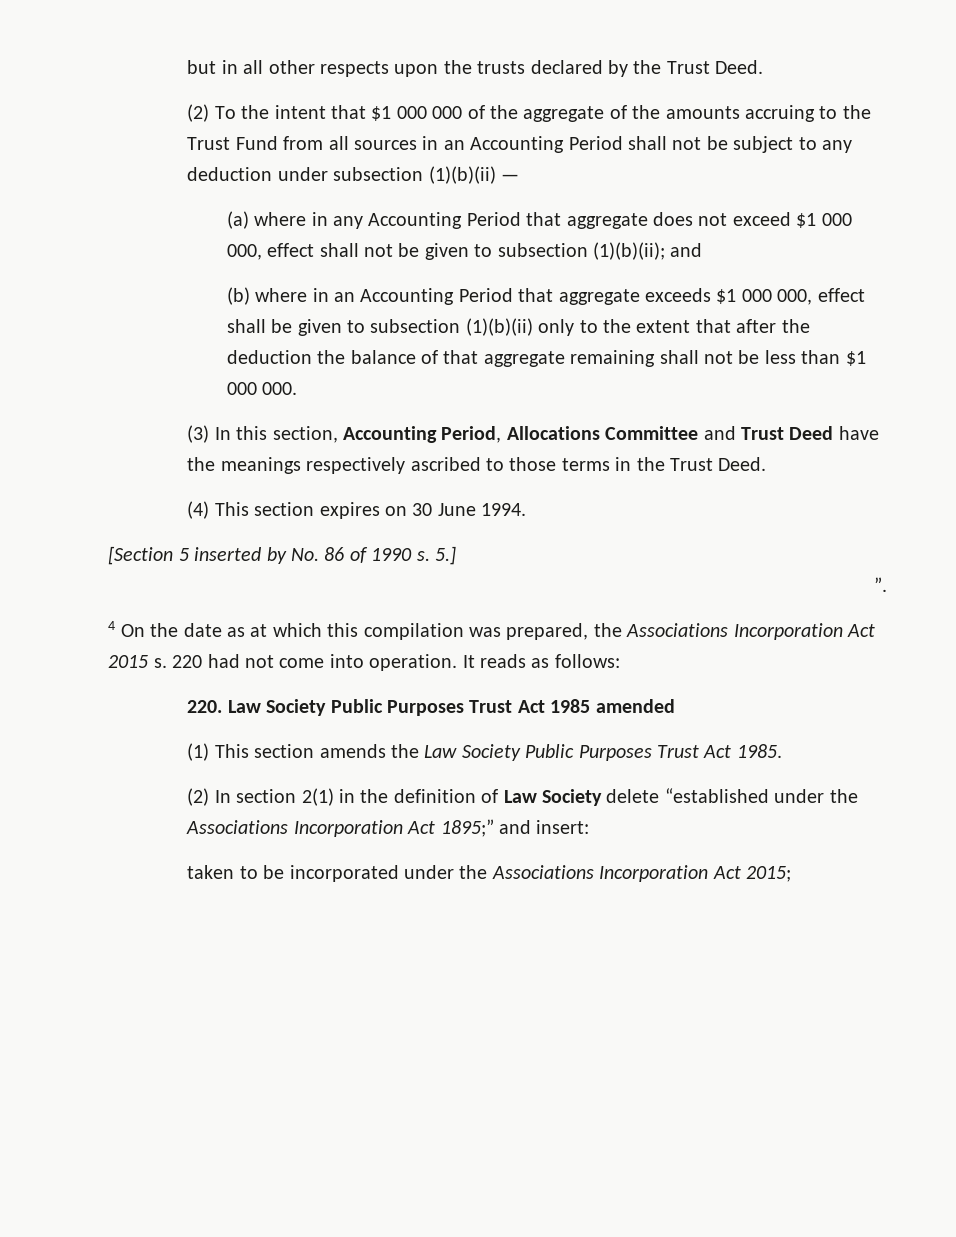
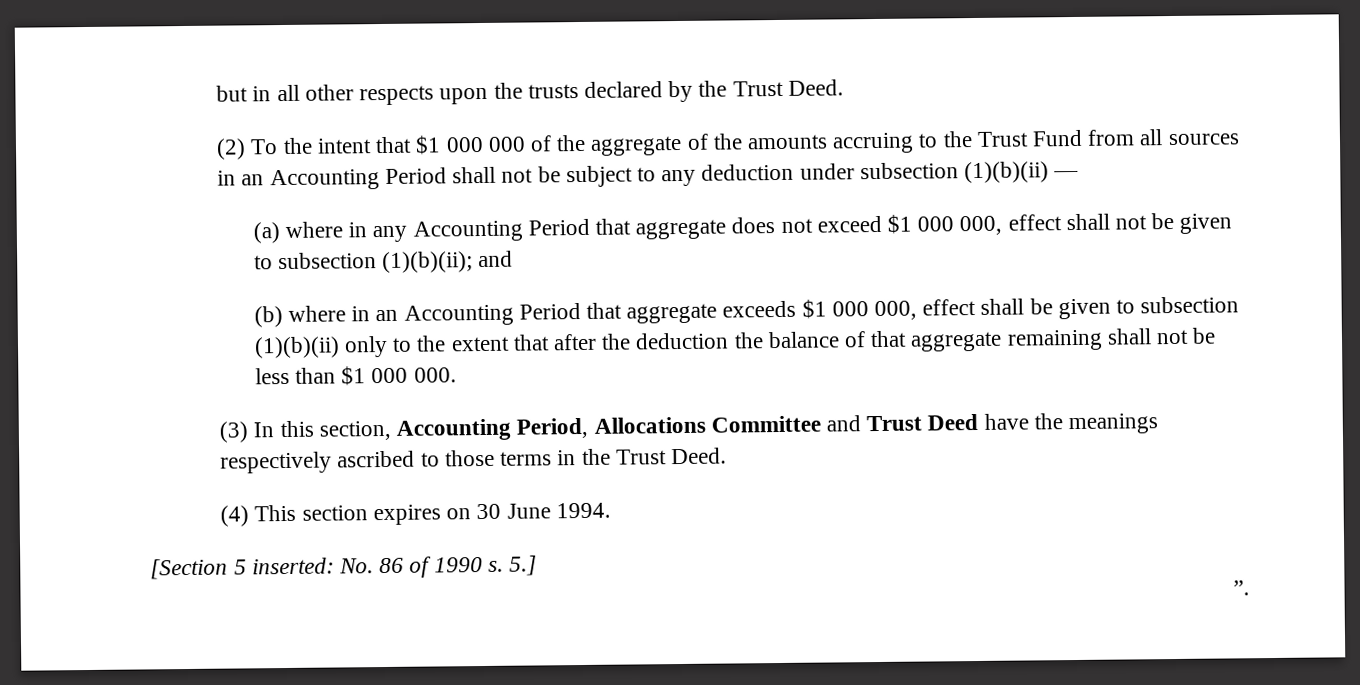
[194,547,287,564] inserted by -> [251,557,335,575] inserted:
[108,621,876,640] [108,654,620,671] [187,699,675,716] [187,743,782,761] [187,788,858,806] [186,819,590,837] [187,865,791,882] // 4 On the date as at which this compilation was prepared, the Associations Incorporation Act 2015 s. 220 had not come into operation. It reads as follows: // 220. Law Society Public Purposes Trust Act 1985 amended // (1) This section amends the Law Society Public Purposes Trust Act 1985. // (2) In section 2(1) in the definition of Law Society delete “established under the Associations Incorporation Act 1895;” and insert: // taken to be incorporated under the Associations Incorporation Act 2015; -> (1250, 588) none

